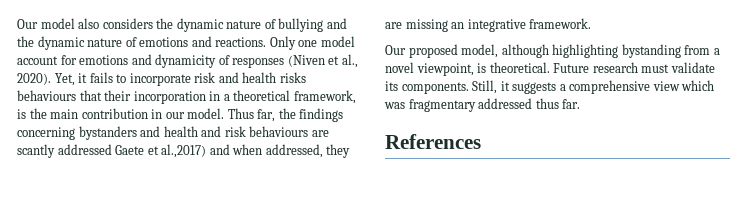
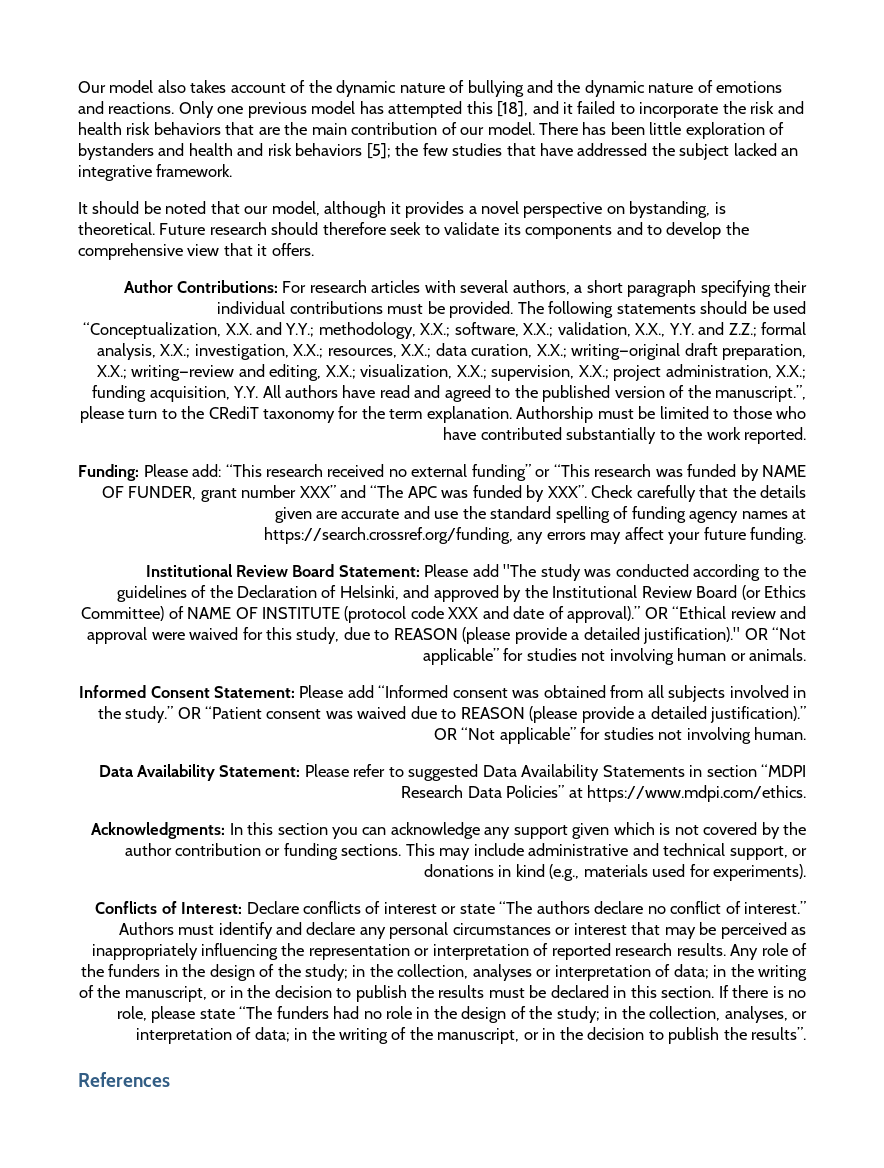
[102,18,153,29] considers -> [190,80,306,93] takes account of
[320,36,355,47] [17,54,358,68] [17,72,113,86] model account for emotions and dynamicity of responses (Niven et al., 2020). Yet, it fails -> [247,101,616,118] previous model has attempted this [18], and it failed
(191, 79) none -> [722,101,746,114] the
[279,72,306,83] [17,90,356,104] [17,109,26,119] risks behaviours that their incorporation in a theoretical framework, is -> [126,122,280,135] risk behaviors that are
[151,109,163,119] in -> [441,122,457,135] of
[227,108,344,122] [17,127,75,140] Thus far, the findings concerning -> [539,122,785,139] There has been little exploration of
[249,126,329,137] [17,144,351,158] [385,18,592,32] [385,44,720,58] [385,62,715,76] [385,80,715,94] [384,98,581,112] behaviours are scantly addressed Gaete et al.,2017) and when addressed, they are missing an integrative framework. // Our proposed model, although highlighting bystanding from a novel viewpoint, is theoretical. Future research must validate its components. Still, it suggests a comprehensive view which was fragmentary addressed thus far. -> [295,143,799,160] [78,164,233,181] [78,201,726,218] [78,222,749,239] [78,243,314,260] [123,280,807,297] [217,301,807,318] [83,322,807,339] [96,343,806,360] [96,364,807,381] [92,385,807,402] [79,406,807,423] [443,427,807,444] [78,464,807,481] [101,485,807,502] [274,506,807,523] [263,527,807,544] [145,564,806,581] [116,585,807,602] [81,606,807,623] [87,627,807,644] [422,648,807,665] [79,685,807,702] [97,706,807,723] [433,727,807,744] [98,764,806,781] [401,785,807,802] [91,822,807,839] [124,843,807,860] [423,864,807,881] [95,901,807,914] [118,922,807,939] [91,943,808,960] [80,964,808,981] [78,985,807,1002] [116,1006,808,1023] [135,1027,807,1044] behaviors [5]; the few studies that have addressed the subject lacked an integrative framework. // It should be noted that our model, although it provides a novel perspective on bystanding, is theoretical. Future research should therefore seek to validate its components and to develop the comprehensive view that it offers. // Author Contributions: For research articles with several authors, a short paragraph specifying their individual contributions must be provided. The following statements should be used “Conceptualization, X.X. and Y.Y.; methodology, X.X.; software, X.X.; validation, X.X., Y.Y. and Z.Z.; formal analysis, X.X.; investigation, X.X.; resources, X.X.; data curation, X.X.; writing—original draft preparation, X.X.; writing—review and editing, X.X.; visualization, X.X.; supervision, X.X.; project administration, X.X.; funding acquisition, Y.Y. All authors have read and agreed to the published version of the manuscript.”, please turn to the CRediT taxonomy for the term explanation. Authorship must be limited to those who have contributed substantially to the work reported. // Funding: Please add: “This research received no external funding” or “This research was funded by NAME OF FUNDER, grant number XXX” and “The APC was funded by XXX”. Check carefully that the details given are accurate and use the standard spelling of funding agency names at https://search.crossref.org/funding, any errors may affect your future funding. // Institutional Review Board Statement: Please add "The study was conducted according to the guidelines of the Declaration of Helsinki, and approved by the Institutional Review Board (or Ethics Committee) of NAME OF INSTITUTE (protocol code XXX and date of approval).” OR “Ethical review and approval were waived for this study, due to REASON (please provide a detailed justification)." OR “Not applicable” for studies not involving human or animals. // Informed Consent Statement: Please add “Informed consent was obtained from all subjects involved in the study.” OR “Patient consent was waived due to REASON (please provide a detailed justification).” OR “Not applicable” for studies not involving human. // Data Availability Statement: Please refer to suggested Data Availability Statements in section “MDPI Research Data Policies” at https://www.mdpi.com/ethics. // Acknowledgments: In this section you can acknowledge any support given which is not covered by the author contribution or funding sections. This may include administrative and technical support, or donations in kind (e.g., materials used for experiments). // Conflicts of Interest: Declare conflicts of interest or state “The authors declare no conflict of interest.” Authors must identify and declare any personal circumstances or interest that may be perceived as inappropriately influencing the representation or interpretation of reported research results. Any role of the funders in the design of the study; in the collection, analyses or interpretation of data; in the writing of the manuscript, or in the decision to publish the results must be declared in this section. If there is no role, please state “The funders had no role in the design of the study; in the collection, analyses, or interpretation of data; in the writing of the manuscript, or in the decision to publish the results”.

